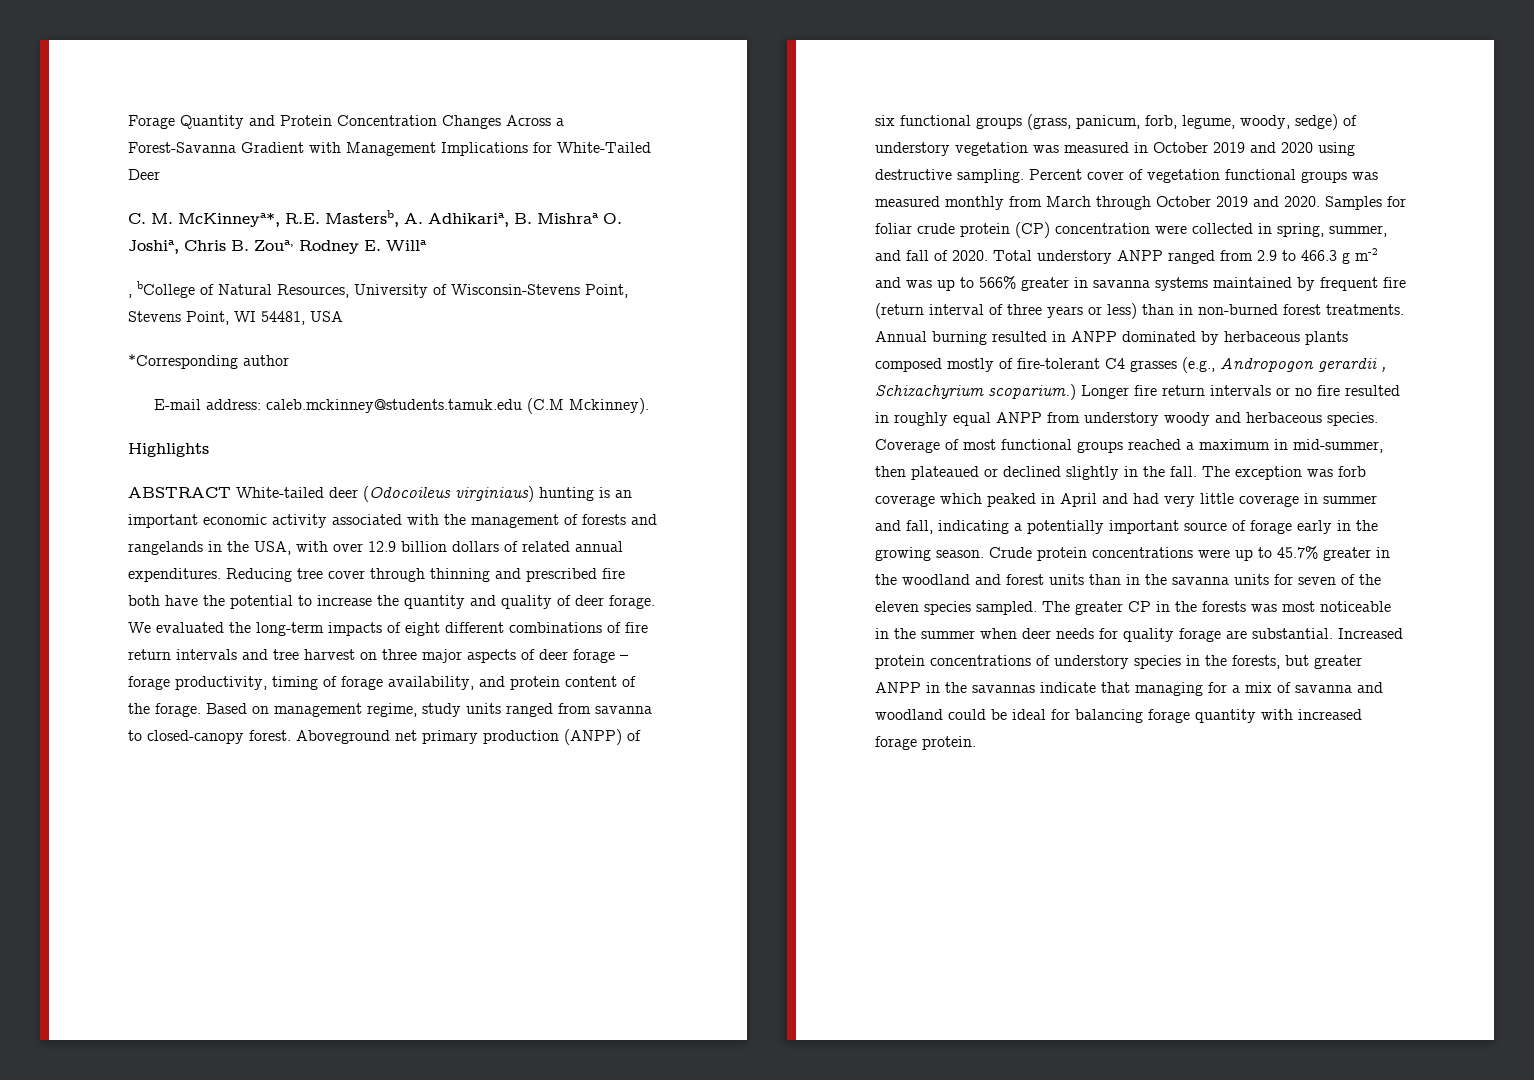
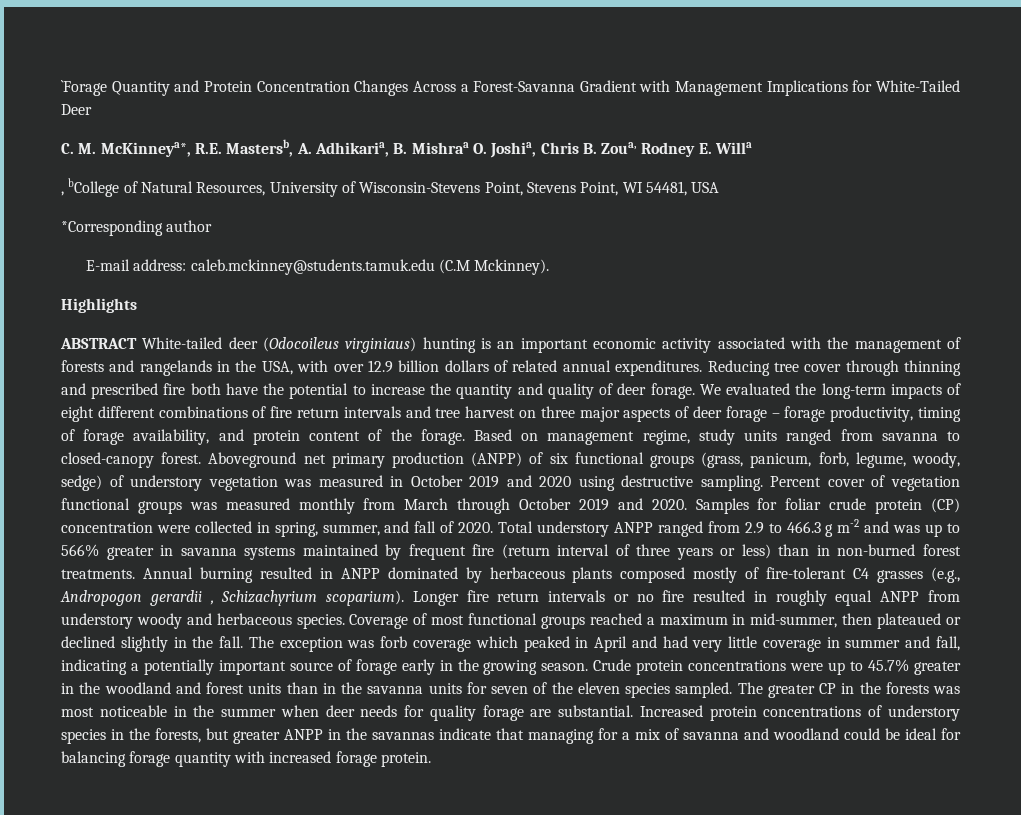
[128,115,175,129] Forage -> [61,80,107,96] `Forage
[988,384,1076,400] scoparium.) -> [326,590,405,606] scoparium).

